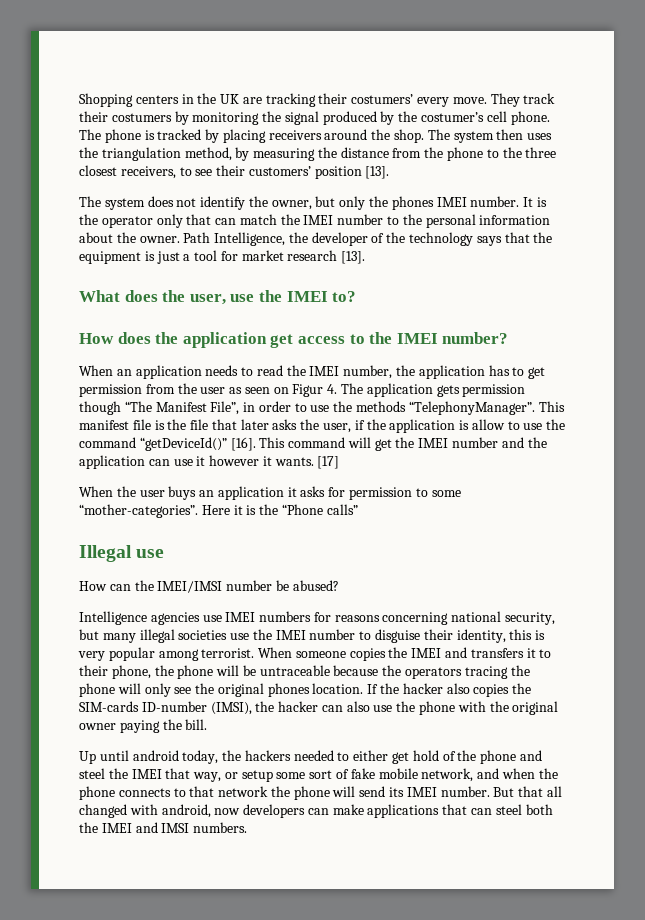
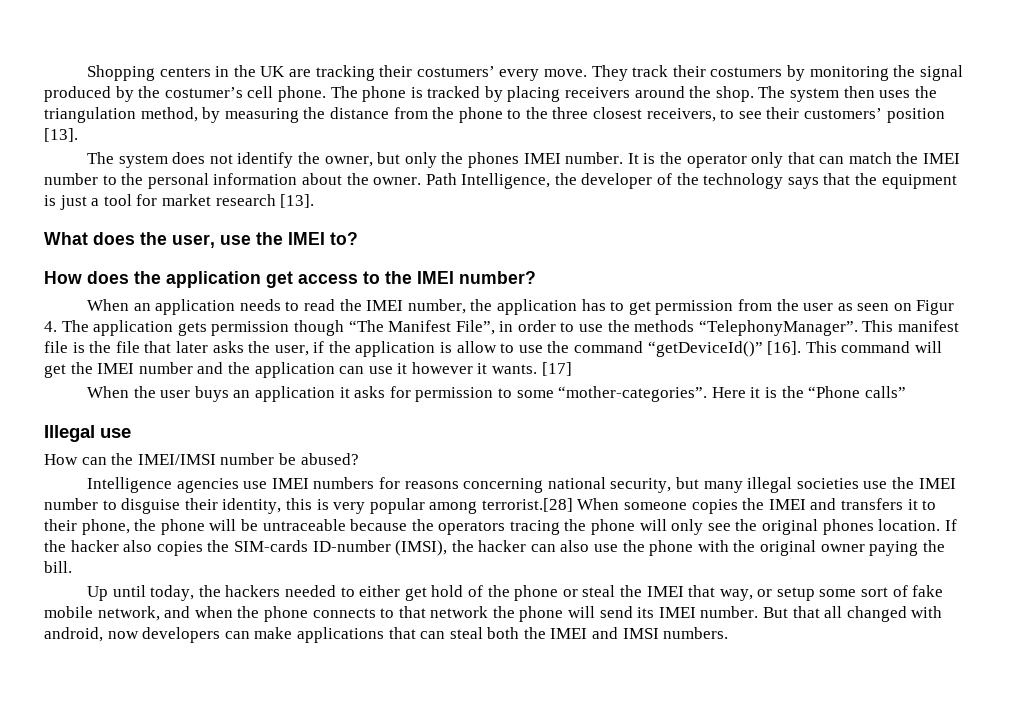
[201,648,255,658] terrorist. -> [481,498,573,512] terrorist.[28]
[132,750,179,761] android -> (146, 591) none
[519,750,542,761] [79,768,105,779] and steel -> [562,585,616,597] or steal
[495,804,522,815] steel -> [449,627,483,639] steal

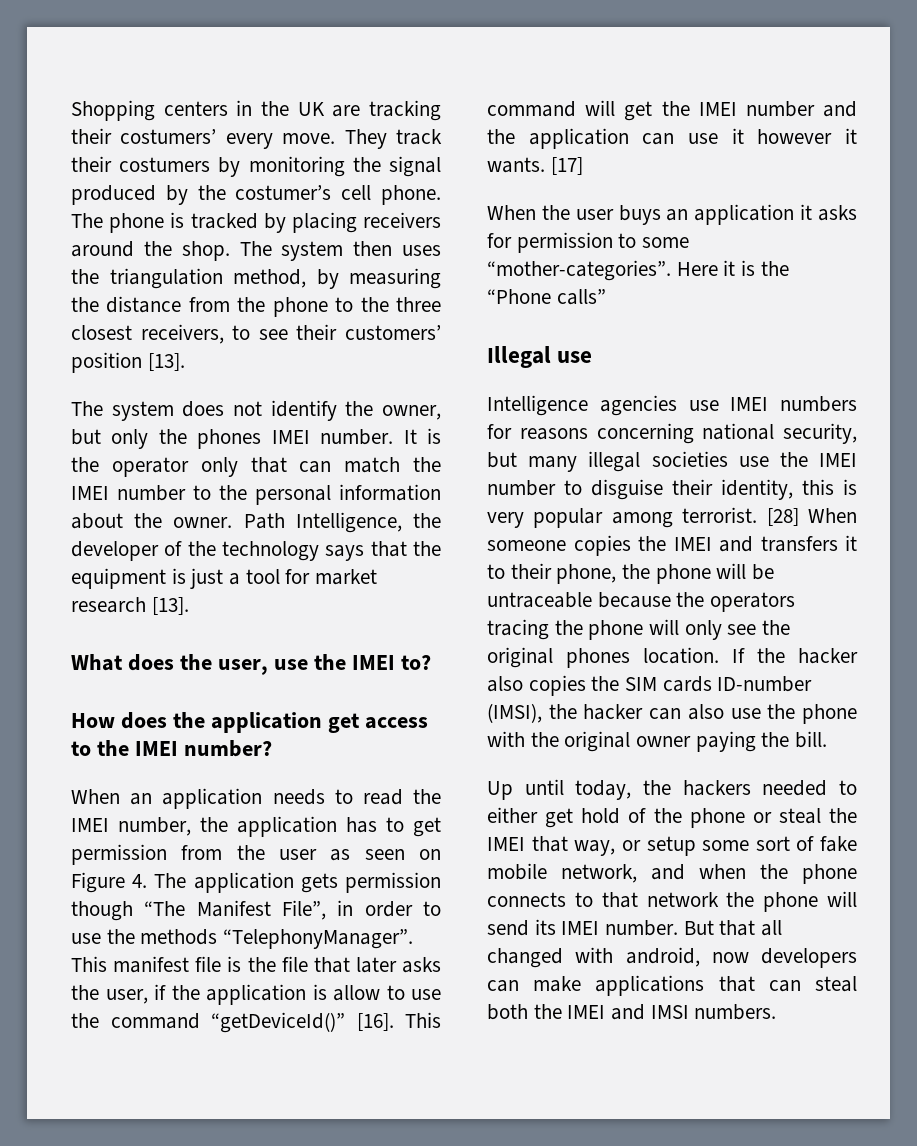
[916,300,955,315] Figur -> [71,872,125,893] Figure
[44,453,359,465] // How can the IMEI/IMSI number be abused? -> (593, 357) none
[481,498,573,512] terrorist.[28] -> [682,507,799,526] terrorist. [28]
[233,540,308,552] SIM-cards -> [625,676,712,692] SIM cards

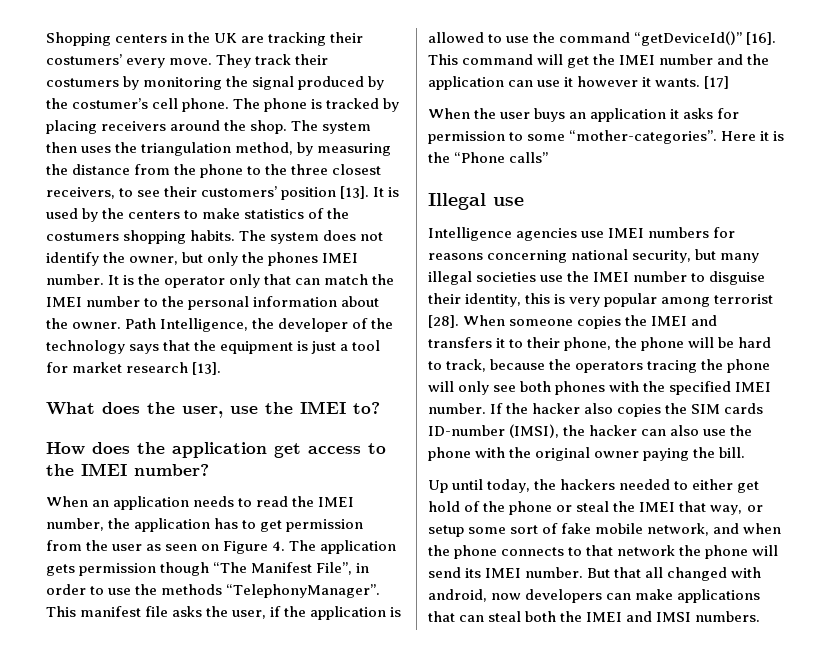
(185, 362) // -> [373,187,400,197] [46,208,350,222] [46,230,236,244] It is used by the centers to make statistics of the costumers shopping habits.
[227,956,397,973] is the file that later -> (169, 611) none
[333,985,380,1001] allow -> [428,32,484,43] allowed
[682,507,799,526] terrorist. [28] -> [714,294,774,304] [428,315,459,328] terrorist [28].
[487,592,592,608] untraceable -> [738,337,772,348] [428,359,487,372] hard to track,
[762,620,791,635] [487,647,719,668] the original phones location. -> [520,381,772,395] [428,403,486,414] both phones with the specified IMEI number.

